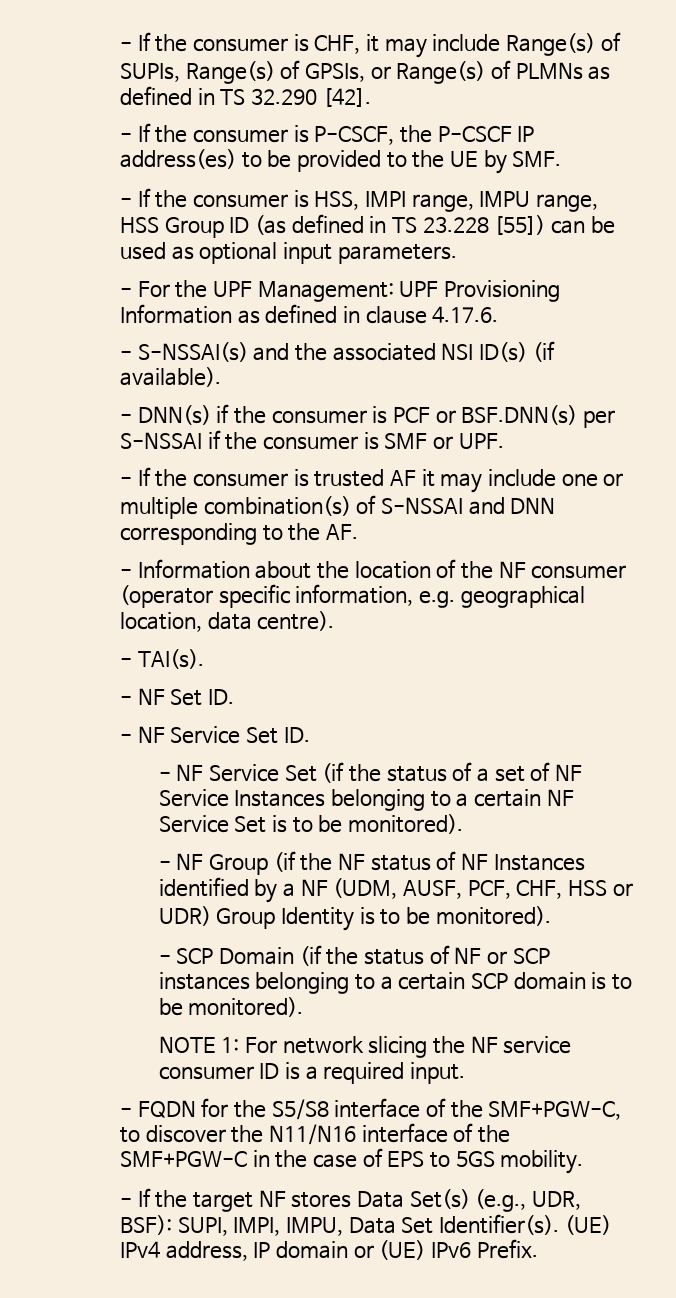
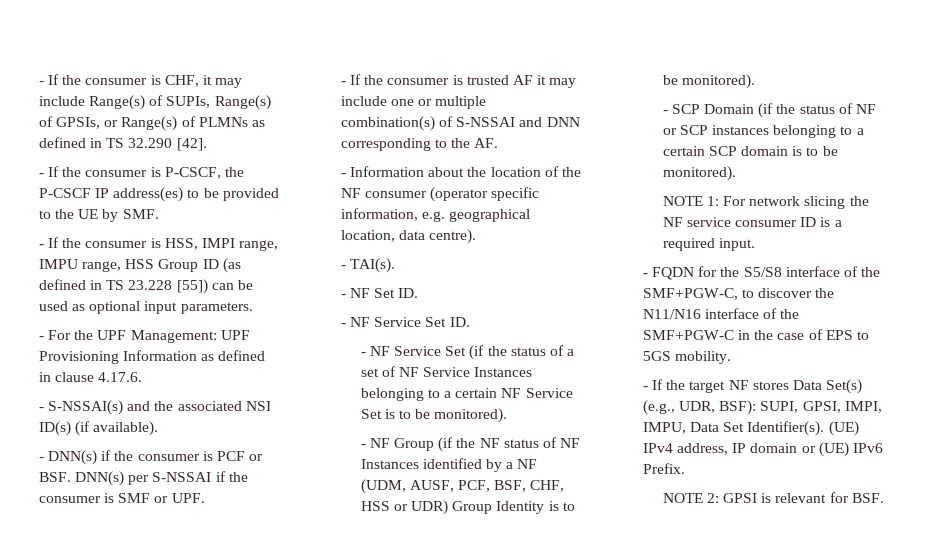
[461,405,578,425] BSF.DNN(s) -> [38,471,124,486] BSF. DNN(s)
(511, 889) none -> [494,480,527,492] BSF,
(228, 1226) none -> [802,401,841,413] GPSI,
(538, 1249) none -> [662,492,884,503] // NOTE 2: GPSI is relevant for BSF.

